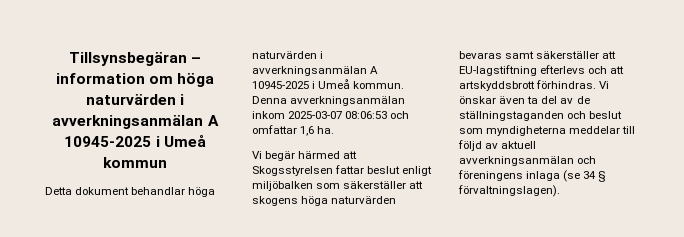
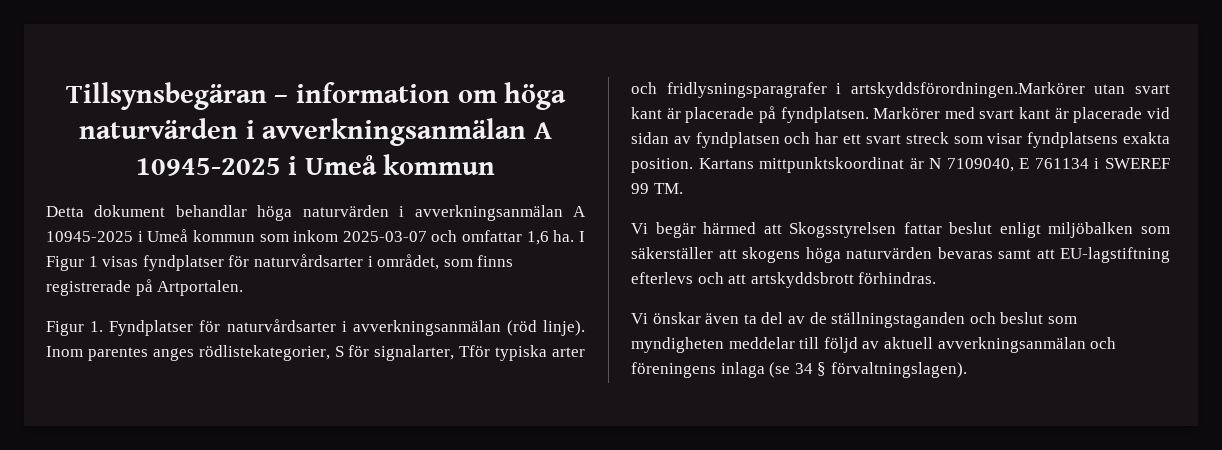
[353,81,405,89] [252,96,406,106] kommun. Denna avverkningsanmälan -> [192,230,289,242] kommun som
[345,111,388,119] 08:06:53 -> (427, 236) none
(335, 130) none -> [578,231,585,242] [46,254,514,271] [46,279,244,296] [46,319,585,336] [46,345,585,361] [631,82,1170,98] [631,106,1170,123] [631,132,1170,148] [631,157,1170,173] [631,183,683,194] I Figur 1 visas fyndplatser för naturvårdsarter i området, som finns registrerade på Artportalen. // Figur 1. Fyndplatser för naturvårdsarter i avverkningsanmälan (röd linje). Inom parentes anges rödlistekategorier, S för signalarter, Tför typiska arter och fridlysningsparagrafer i artskyddsförordningen.Markörer utan svart kant är placerade på fyndplatsen. Markörer med svart kant är placerade vid sidan av fyndplatsen och har ett svart streck som visar fyndplatsens exakta position. Kartans mittpunktskoordinat är N 7109040, E 761134 i SWEREF 99 TM.
[536,51,600,59] säkerställer -> (1031, 254) none
(597, 84) none -> (937, 278) //
[486,126,567,136] myndigheterna -> [631,337,724,353] myndigheten

